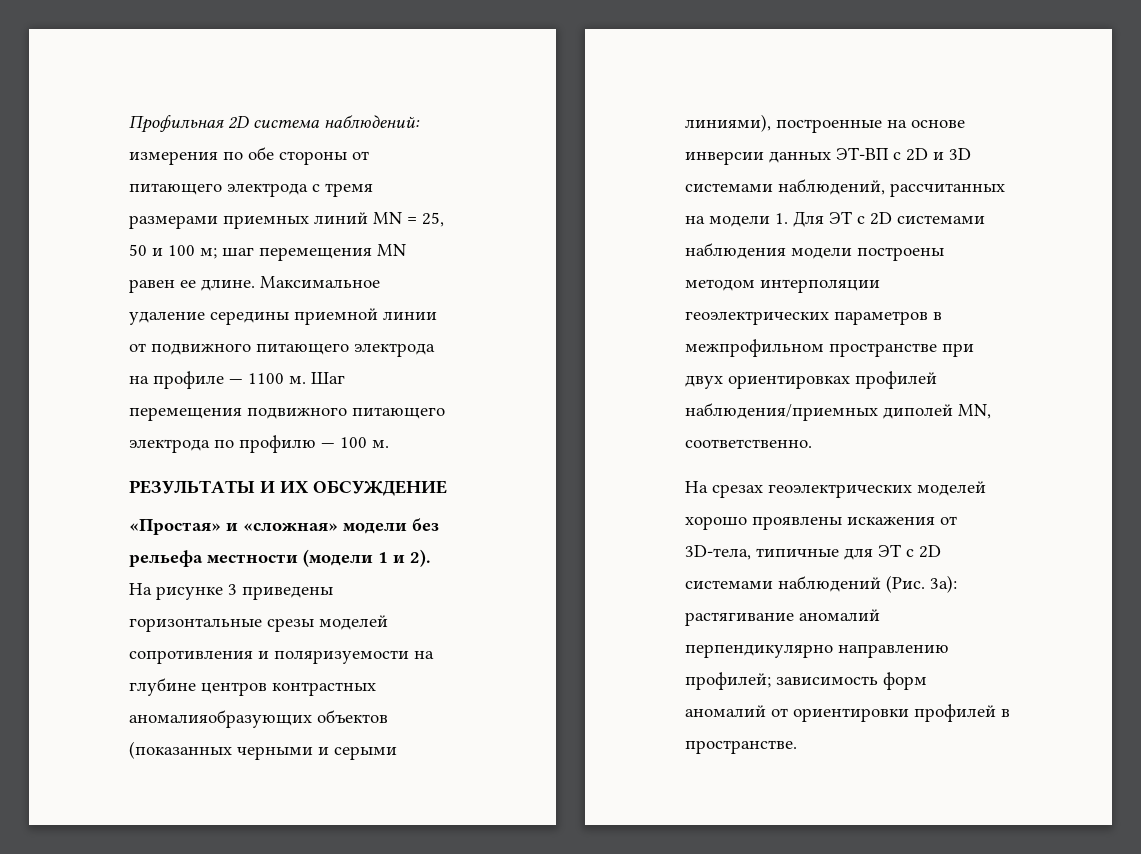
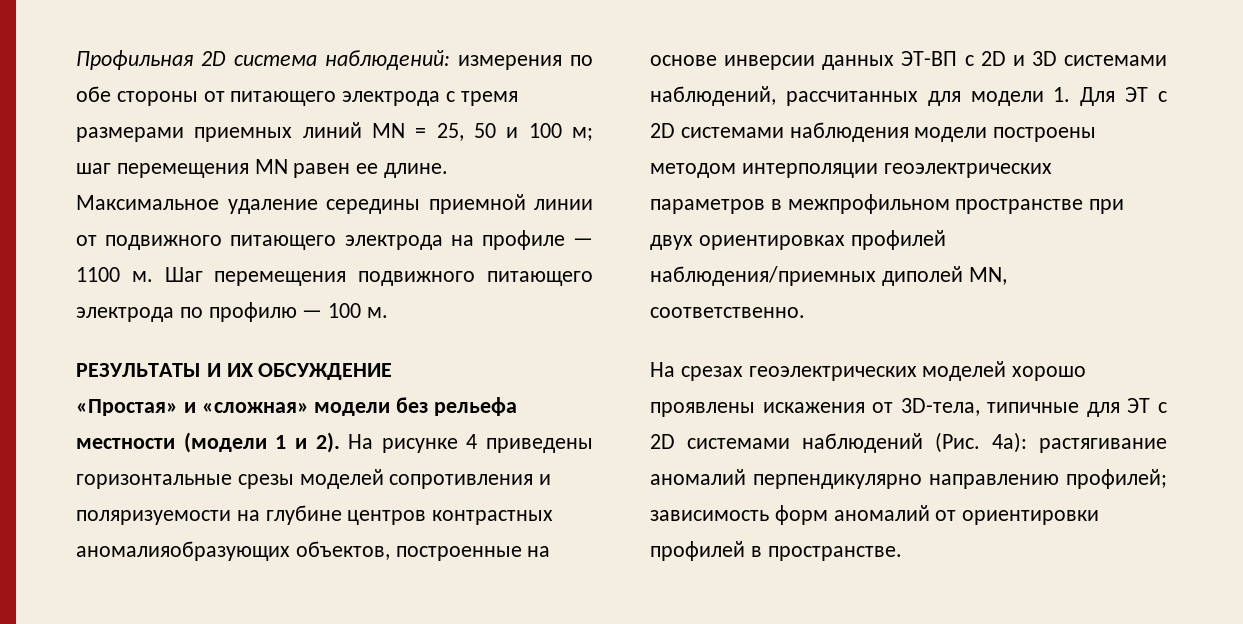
[228,584,237,595] 3 -> [466,434,478,449] 4
[317,710,388,723] [129,741,397,760] [685,114,771,132] объектов (показанных черными и серыми линиями), -> [295,541,390,560] объектов,
[685,216,705,224] на -> [927,91,961,106] для
[930,575,957,593] 3а): -> [992,432,1027,453] 4а):

